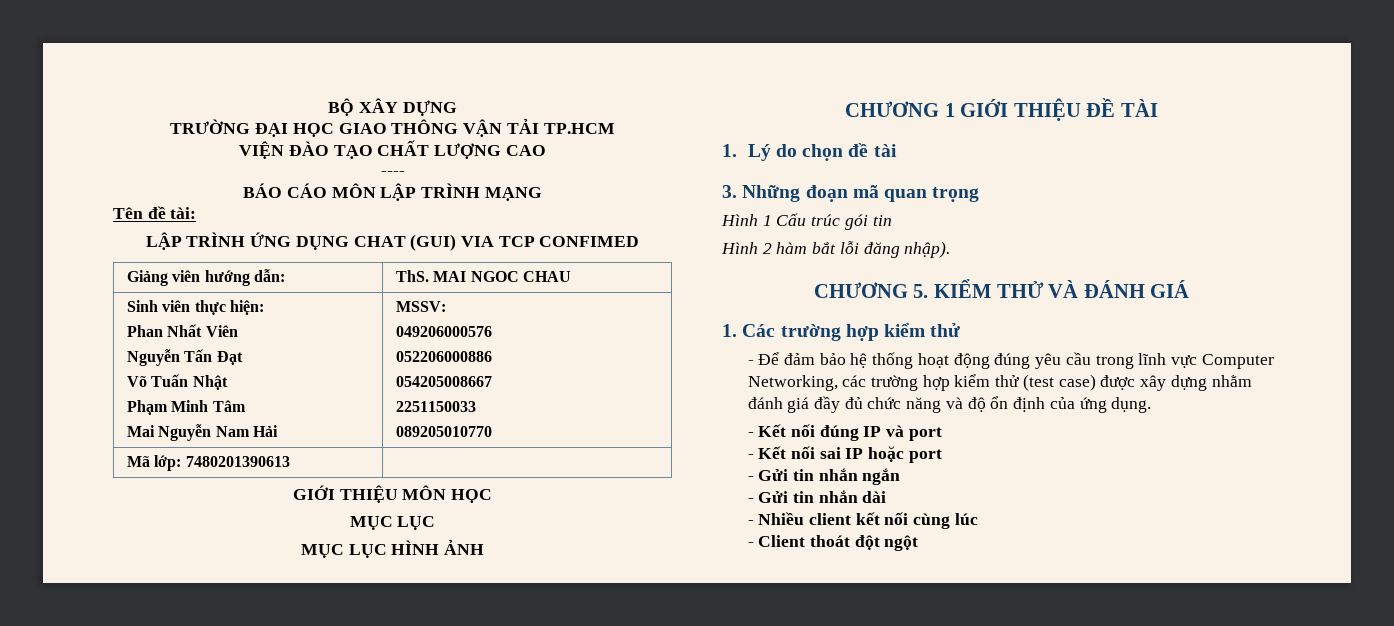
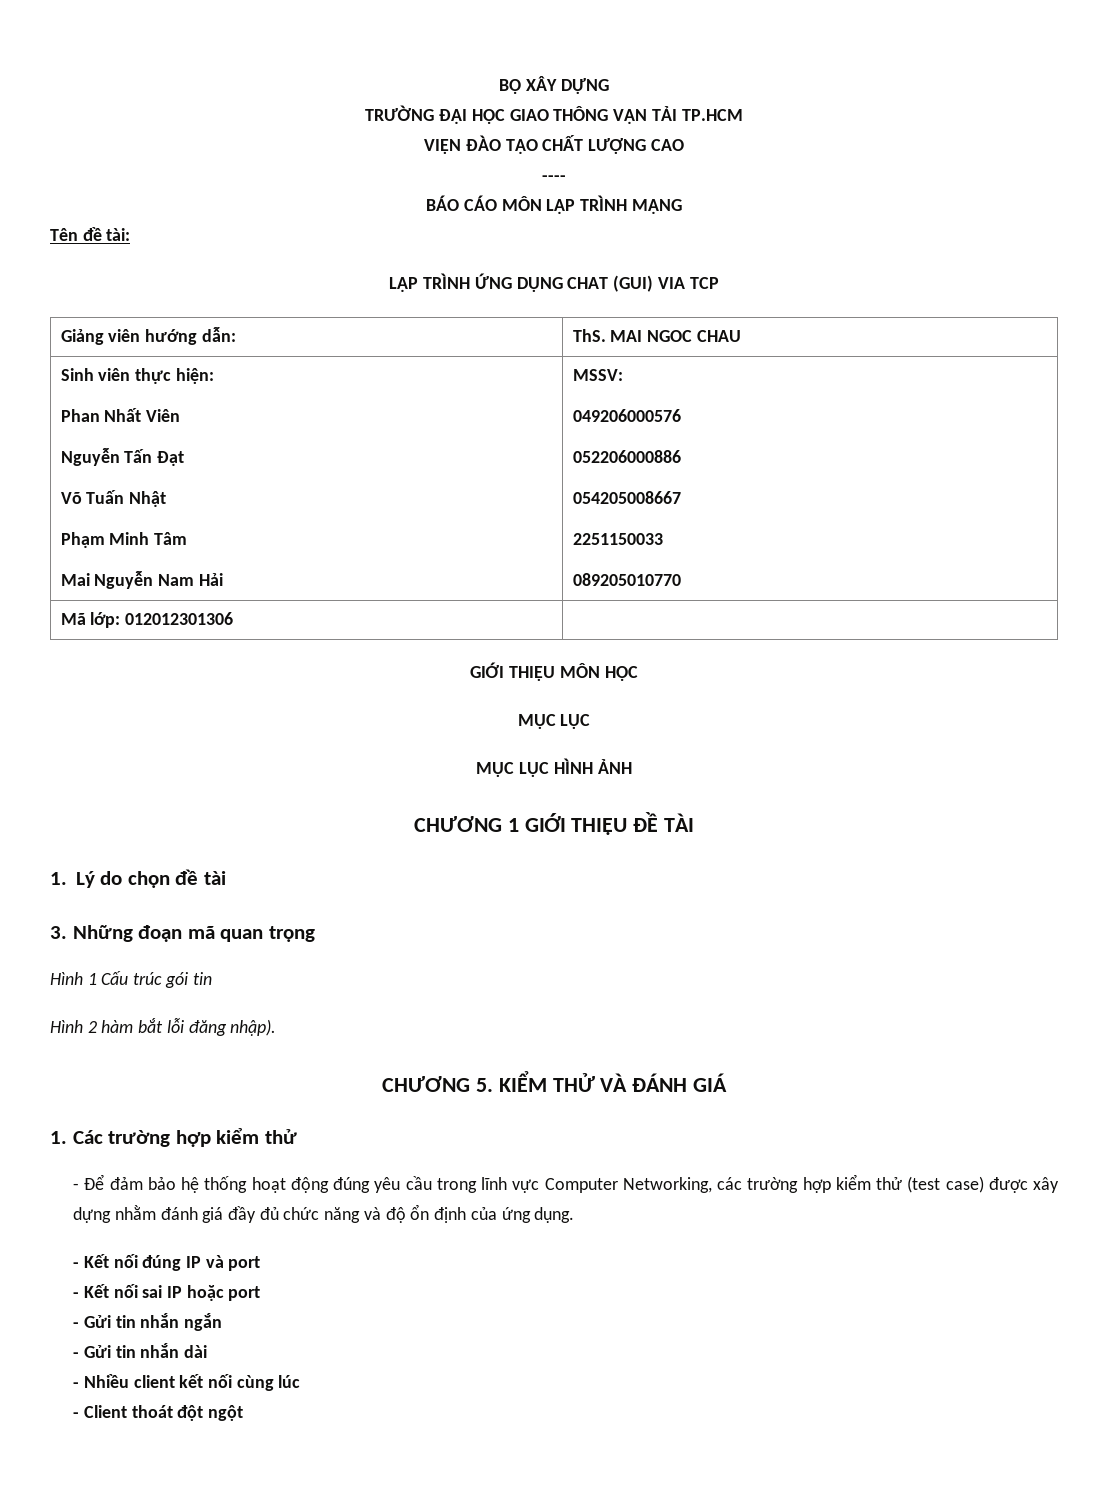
[539,236,640,247] CONFIMED -> (719, 283) none
[185,456,290,467] 7480201390613 -> [125,612,234,625] 012012301306

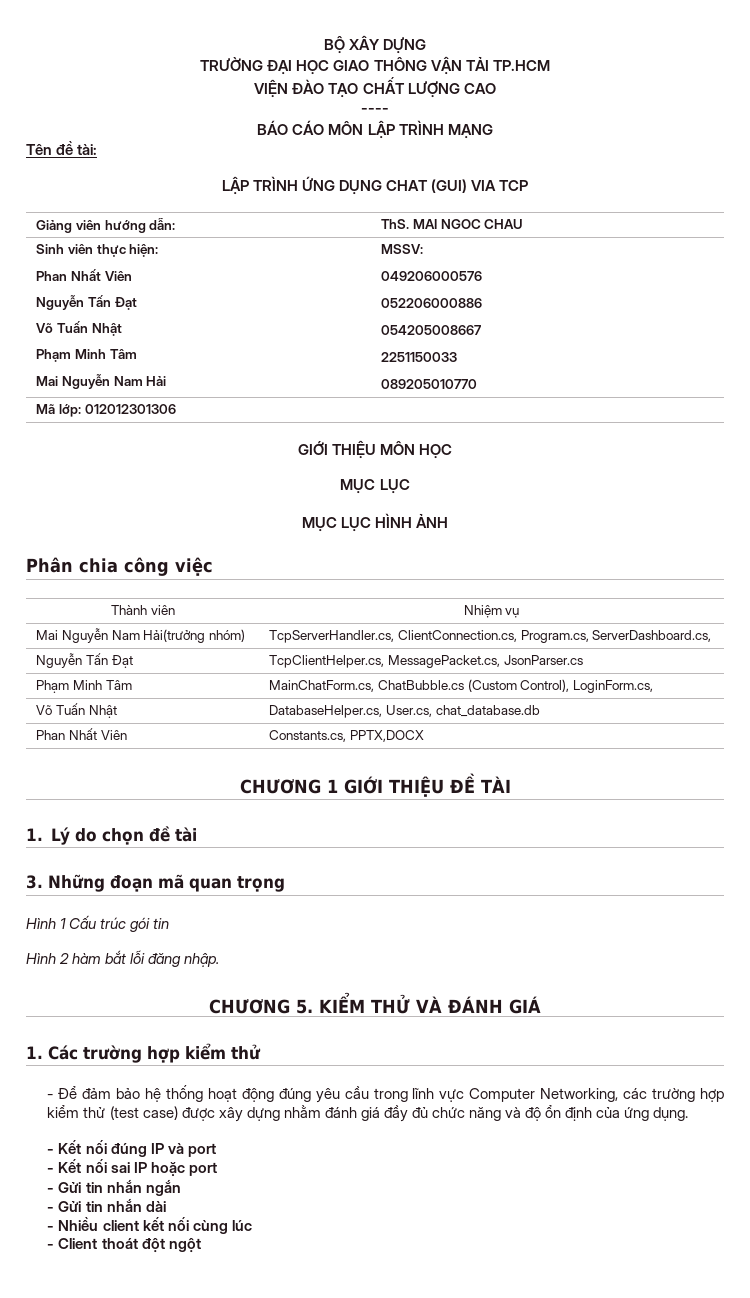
(632, 766) none -> [26,557,213,576] [111,605,175,615] [463,605,520,618] [36,628,245,643] [269,630,712,643] [36,653,133,668] [269,655,583,668] [36,680,132,693] [269,679,653,693] [36,703,117,718] [269,705,540,718] [36,728,127,740] [269,730,424,742] // Phân chia công việc // Thành viên | Nhiệm vụ // Mai Nguyễn Nam Hải(trưởng nhóm) | TcpServerHandler.cs, ClientConnection.cs, Program.cs, ServerDashboard.cs, // Nguyễn Tấn Đạt | TcpClientHelper.cs, MessagePacket.cs, JsonParser.cs // Phạm Minh Tâm | MainChatForm.cs, ChatBubble.cs (Custom Control), LoginForm.cs, // Võ Tuấn Nhật | DatabaseHelper.cs, User.cs, chat_database.db // Phan Nhất Viên | Constants.cs, PPTX,DOCX
[230,1019,277,1036] nhập). -> [184,953,220,967] nhập.

